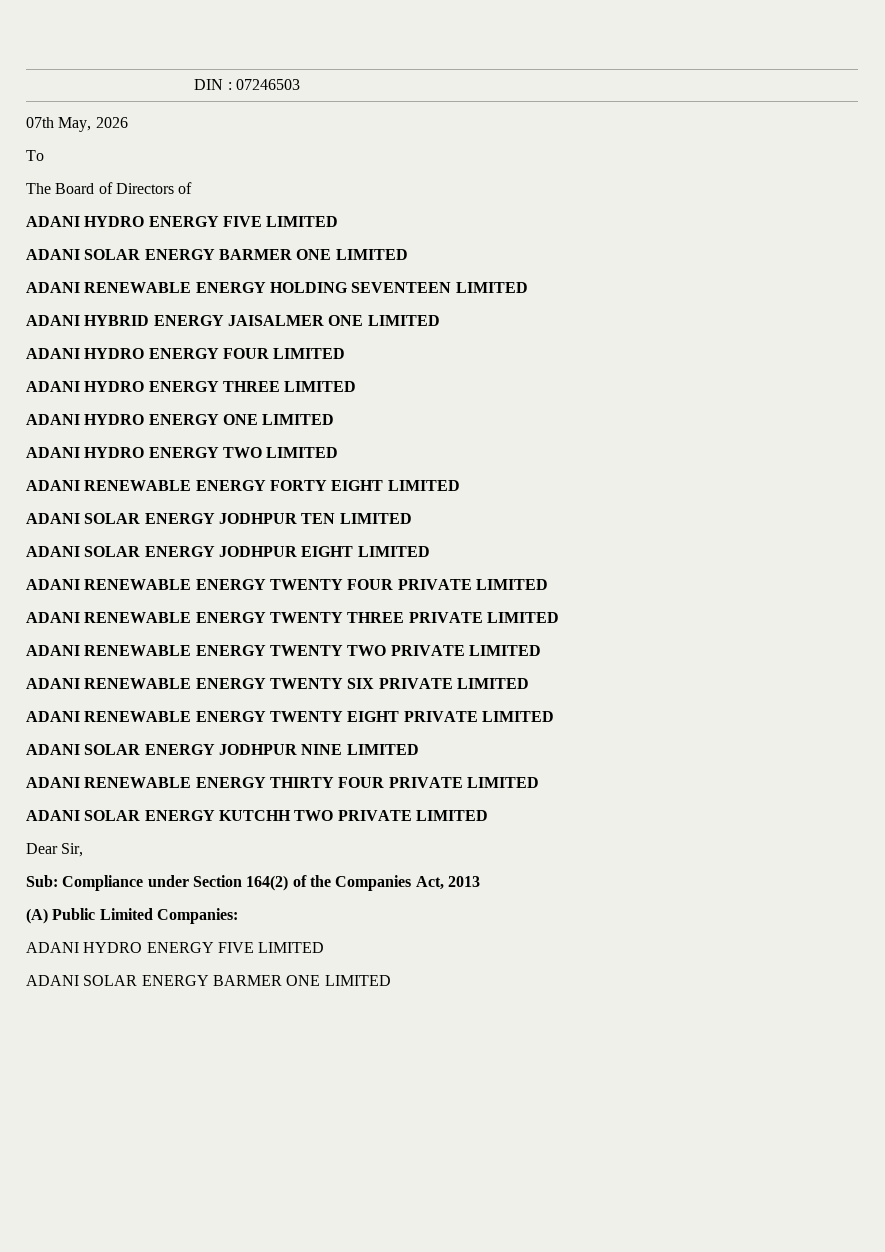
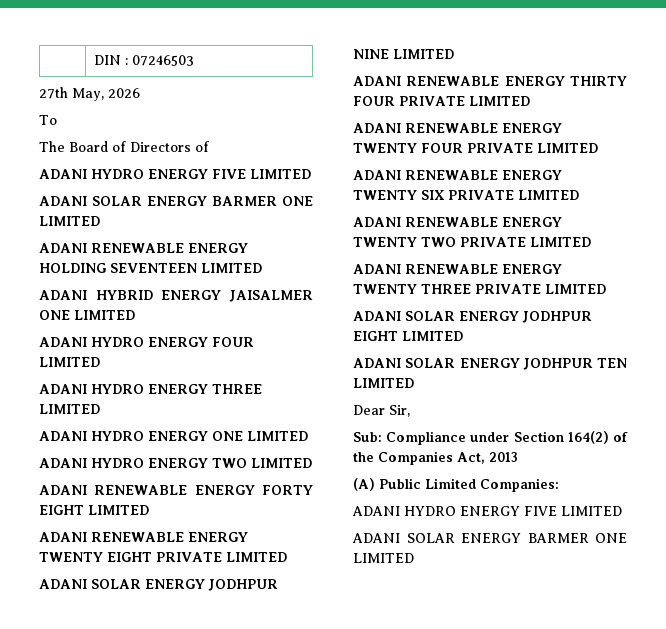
[26,117,54,128] 07th -> [39,87,68,99] 27th
[26,513,412,524] [26,546,430,557] [26,579,548,590] [26,612,559,623] [26,645,541,656] [26,678,529,689] // ADANI SOLAR ENERGY JODHPUR TEN LIMITED // ADANI SOLAR ENERGY JODHPUR EIGHT LIMITED // ADANI RENEWABLE ENERGY TWENTY FOUR PRIVATE LIMITED // ADANI RENEWABLE ENERGY TWENTY THREE PRIVATE LIMITED // ADANI RENEWABLE ENERGY TWENTY TWO PRIVATE LIMITED // ADANI RENEWABLE ENERGY TWENTY SIX PRIVATE LIMITED -> (149, 510) none
[84,810,412,821] SOLAR ENERGY KUTCHH TWO PRIVATE -> [405,123,562,133] [353,143,598,153] [353,170,562,180] [353,190,579,200] [353,217,562,227] [353,237,591,247] [353,264,562,274] [353,284,606,294] [353,311,592,323] [353,331,463,341] [353,358,627,370] RENEWABLE ENERGY TWENTY FOUR PRIVATE LIMITED // ADANI RENEWABLE ENERGY TWENTY SIX PRIVATE LIMITED // ADANI RENEWABLE ENERGY TWENTY TWO PRIVATE LIMITED // ADANI RENEWABLE ENERGY TWENTY THREE PRIVATE LIMITED // ADANI SOLAR ENERGY JODHPUR EIGHT LIMITED // ADANI SOLAR ENERGY JODHPUR TEN

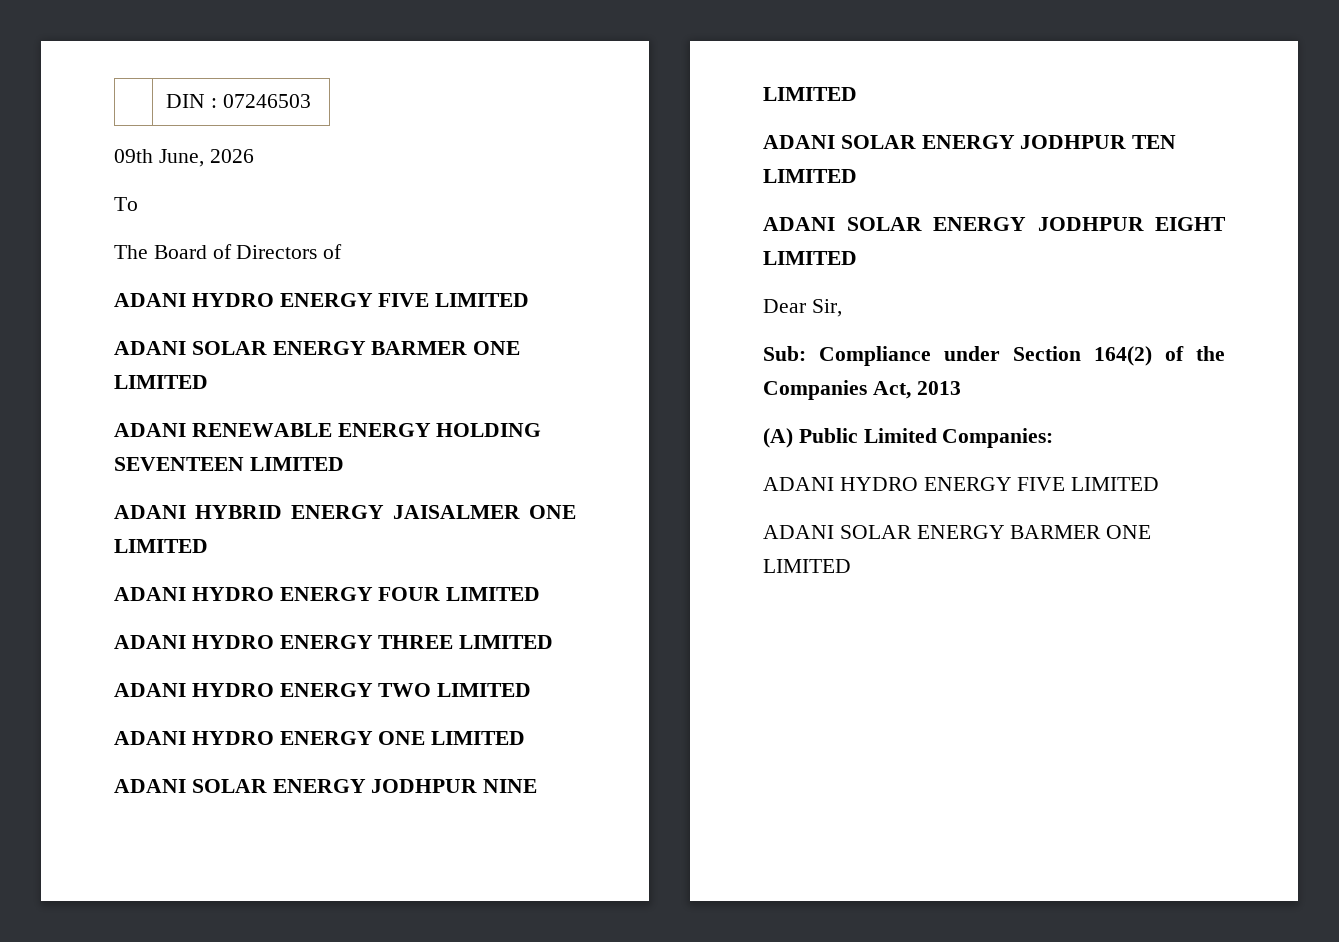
[39,87,104,101] 27th May, -> [114,149,204,167] 09th June,
[212,431,308,441] [39,458,312,468] [39,485,313,495] [39,505,149,515] [39,532,248,542] [39,552,222,562] ONE LIMITED // ADANI HYDRO ENERGY TWO LIMITED // ADANI RENEWABLE ENERGY FORTY EIGHT LIMITED // ADANI RENEWABLE ENERGY TWENTY EIGHT PRIVATE -> [378,683,532,697] [114,731,426,745] TWO LIMITED // ADANI HYDRO ENERGY ONE
[406,76,627,86] [353,96,530,106] [353,123,562,133] [353,143,598,153] [353,170,562,180] [353,190,579,200] [353,217,562,227] [353,237,591,247] [353,264,562,274] [353,284,541,294] RENEWABLE ENERGY THIRTY FOUR PRIVATE LIMITED // ADANI RENEWABLE ENERGY TWENTY FOUR PRIVATE LIMITED // ADANI RENEWABLE ENERGY TWENTY SIX PRIVATE LIMITED // ADANI RENEWABLE ENERGY TWENTY TWO PRIVATE LIMITED // ADANI RENEWABLE ENERGY TWENTY THREE PRIVATE -> [840,135,1177,149] SOLAR ENERGY JODHPUR TEN
[353,358,627,370] [353,378,414,388] // ADANI SOLAR ENERGY JODHPUR TEN LIMITED -> (857, 258) none

